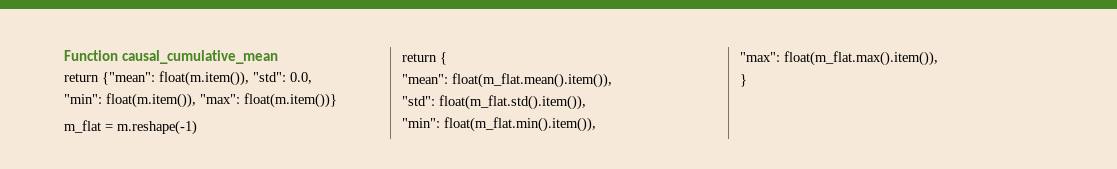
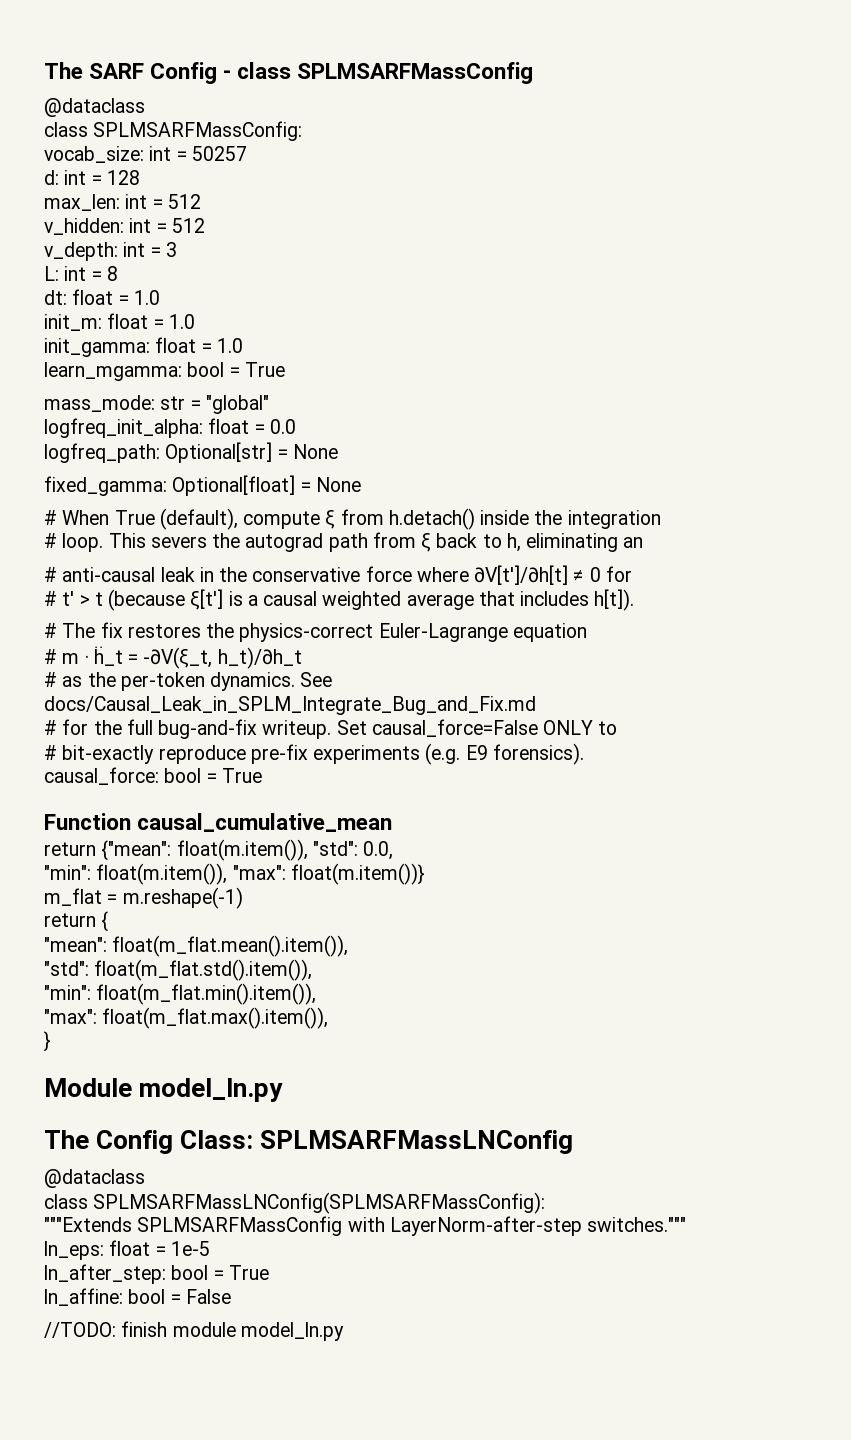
(64, 55) none -> [44,62,534,84] [44,98,145,117] [44,121,303,141] [44,146,247,163] [44,170,140,185] [44,194,201,211] [44,218,205,235] [44,242,177,261] [44,266,118,281] [44,289,160,305] [44,313,195,331] [44,337,243,357] [44,362,285,381] [44,395,269,414] [44,418,296,438] [44,442,338,463] [44,475,361,496] [44,508,661,530] [44,532,644,552] [44,565,632,585] [44,589,635,611] [44,622,587,642] [44,646,302,669] [44,672,333,691] [44,696,536,715] [44,719,618,739] [44,743,584,765] [44,767,262,785] The SARF Config - class SPLMSARFMassConfig // @dataclass // class SPLMSARFMassConfig: // vocab_size: int = 50257 // d: int = 128 // max_len: int = 512 // v_hidden: int = 512 // v_depth: int = 3 // L: int = 8 // dt: float = 1.0 // init_m: float = 1.0 // init_gamma: float = 1.0 // learn_mgamma: bool = True // mass_mode: str = "global" // logfreq_init_alpha: float = 0.0 // logfreq_path: Optional[str] = None // fixed_gamma: Optional[float] = None // # When True (default), compute ξ from h.detach() inside the integration // # loop. This severs the autograd path from ξ back to h, eliminating an // # anti-causal leak in the conservative force where ∂V[t']/∂h[t] ≠ 0 for // # t' > t (because ξ[t'] is a causal weighted average that includes h[t]). // # The fix restores the physics-correct Euler-Lagrange equation // # m · ḧ_t = -∂V(ξ_t, h_t)/∂h_t // # as the per-token dynamics. See docs/Causal_Leak_in_SPLM_Integrate_Bug_and_Fix.md // # for the full bug-and-fix writeup. Set causal_force=False ONLY to // # bit-exactly reproduce pre-fix experiments (e.g. E9 forensics). // causal_force: bool = True //
(747, 80) none -> [44,1078,284,1102] [44,1130,574,1154] [44,1169,145,1188] [44,1192,546,1214] [44,1216,687,1236] [44,1240,210,1260] [44,1264,269,1284] [44,1288,231,1306] [44,1321,344,1341] // Module model_ln.py // The Config Class: SPLMSARFMassLNConfig // @dataclass // class SPLMSARFMassLNConfig(SPLMSARFMassConfig): // """Extends SPLMSARFMassConfig with LayerNorm-after-step switches.""" // ln_eps: float = 1e-5 // ln_after_step: bool = True // ln_affine: bool = False // //TODO: finish module model_ln.py

